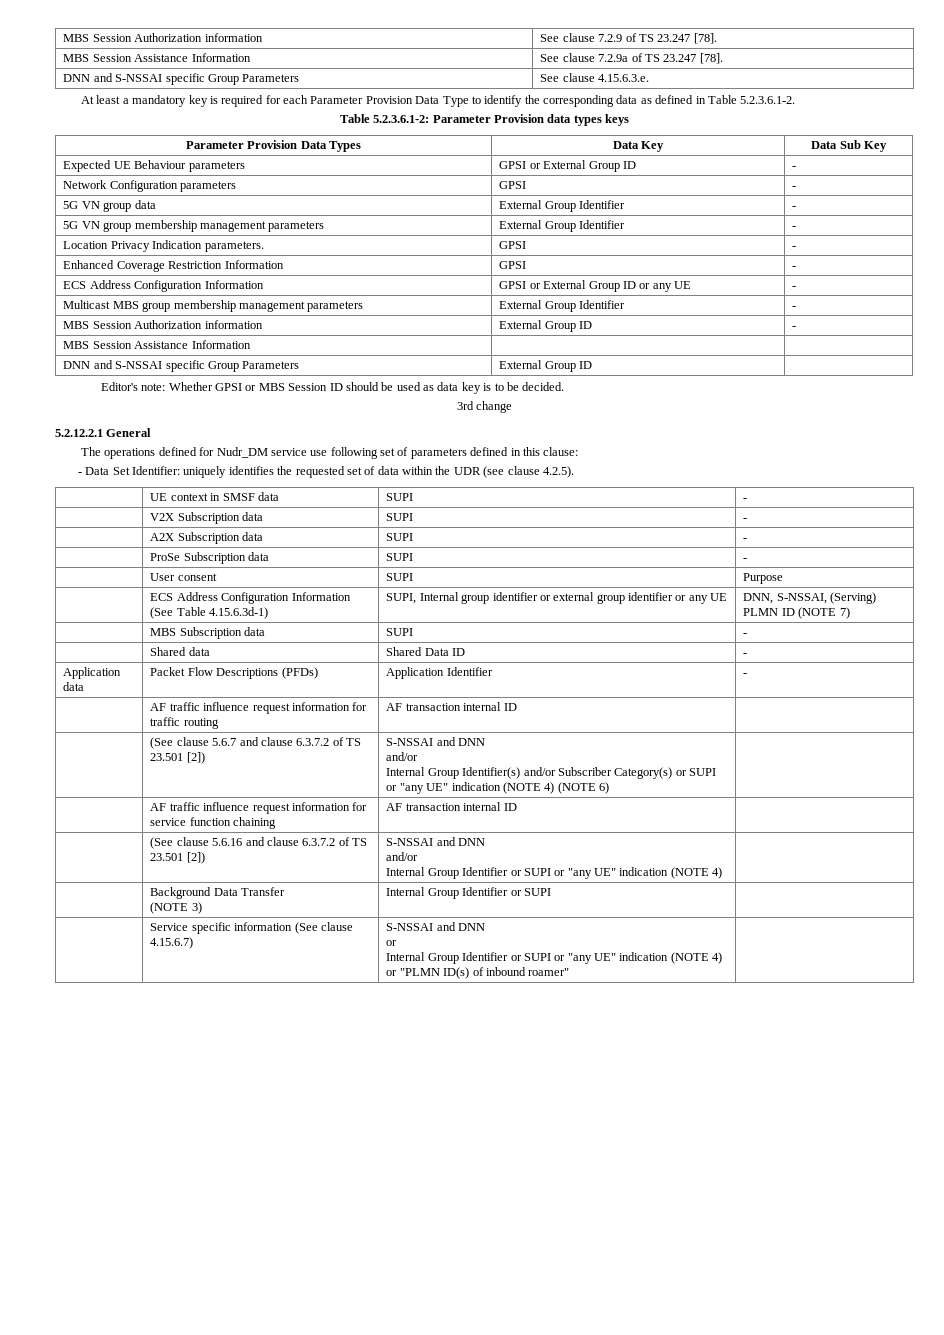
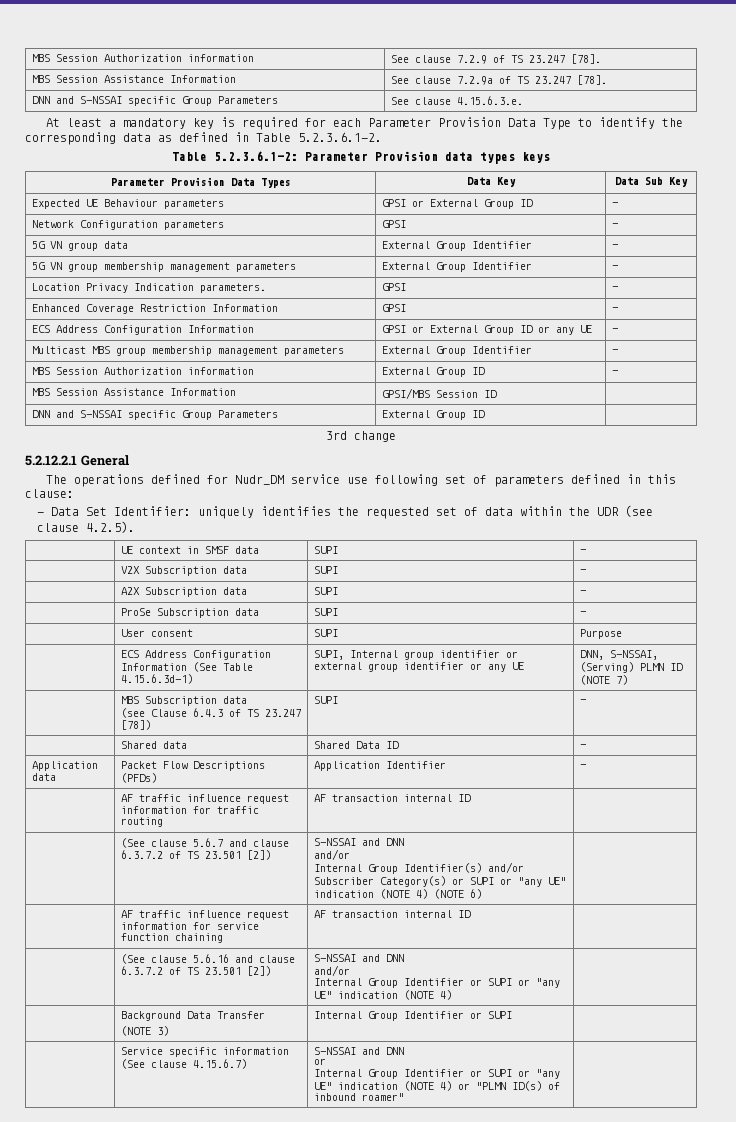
(251, 344) none -> [381,388,497,399] GPSI/MBS Session ID
[100,382,565,394] // Editor's note: Whether GPSI or MBS Session ID should be used as data key is to be decided. -> (485, 414) none
(266, 631) none -> [120,708,301,718] [120,720,151,730] // (see Clause 6.4.3 of TS 23.247 [78])

